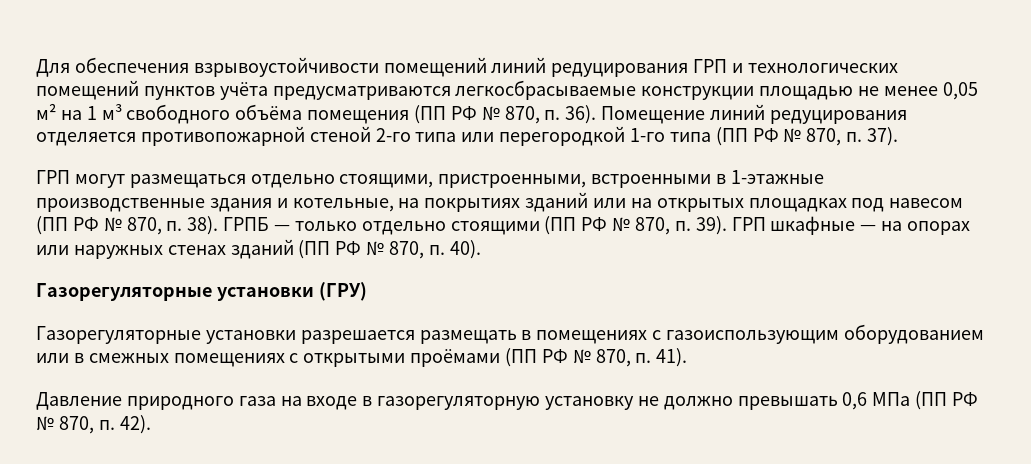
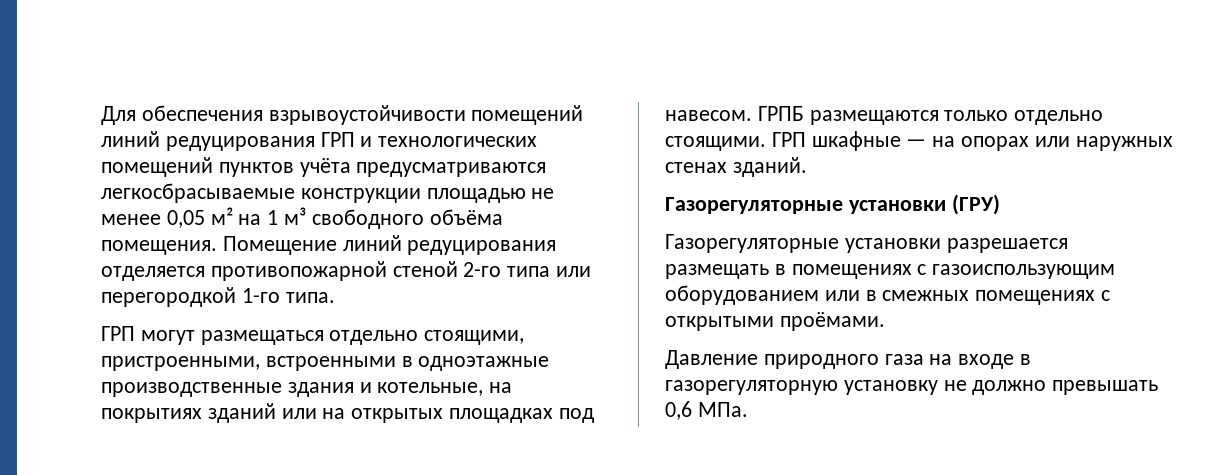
[307,105,597,124] помещения (ПП РФ № 870, п. 36). -> [101,240,217,255] помещения.
[669,127,899,146] типа (ПП РФ № 870, п. 37). -> [285,292,335,303] типа.
[730,170,824,184] 1-этажные -> [418,356,550,371] одноэтажные
[889,198,964,208] [36,216,727,235] навесом (ПП РФ № 870, п. 38). ГРПБ — только отдельно стоящими (ПП РФ № 870, п. 39). -> [665,106,1104,125] [665,136,766,151] навесом. ГРПБ размещаются только отдельно стоящими.
[230,239,481,259] зданий (ПП РФ № 870, п. 40). -> [732,157,807,177] зданий.
[410,348,688,367] проёмами (ПП РФ № 870, п. 41). -> [779,312,885,331] проёмами.
[872,391,979,410] [36,415,151,434] МПа (ПП РФ № 870, п. 42). -> [697,402,748,417] МПа.

